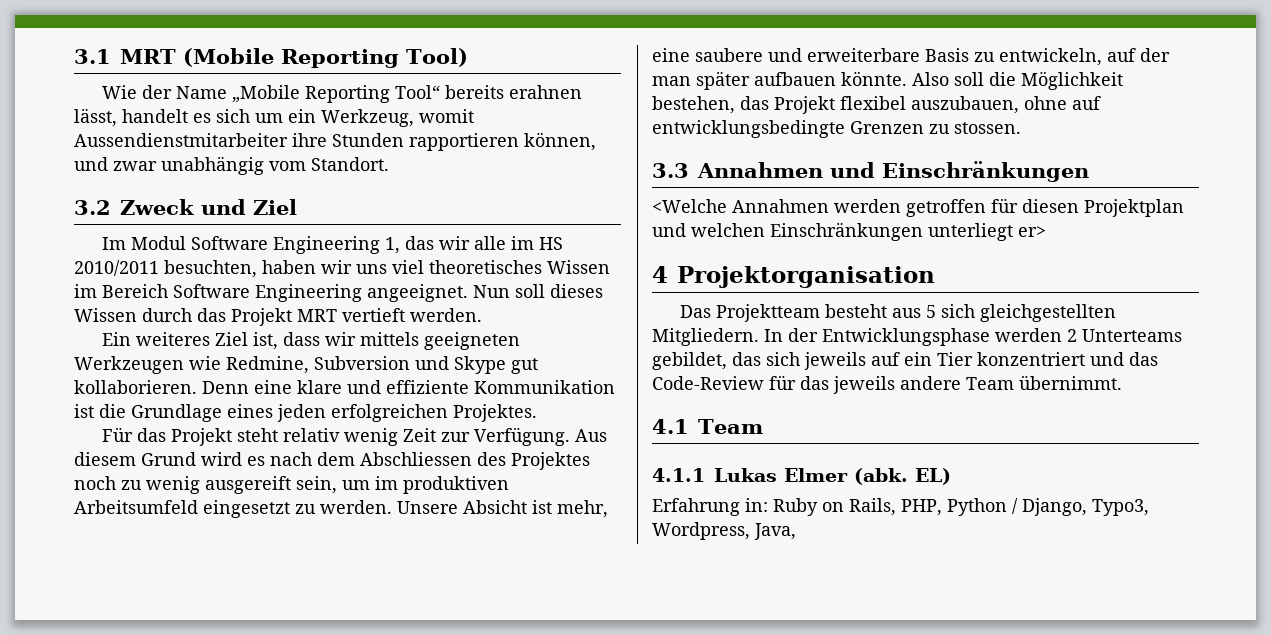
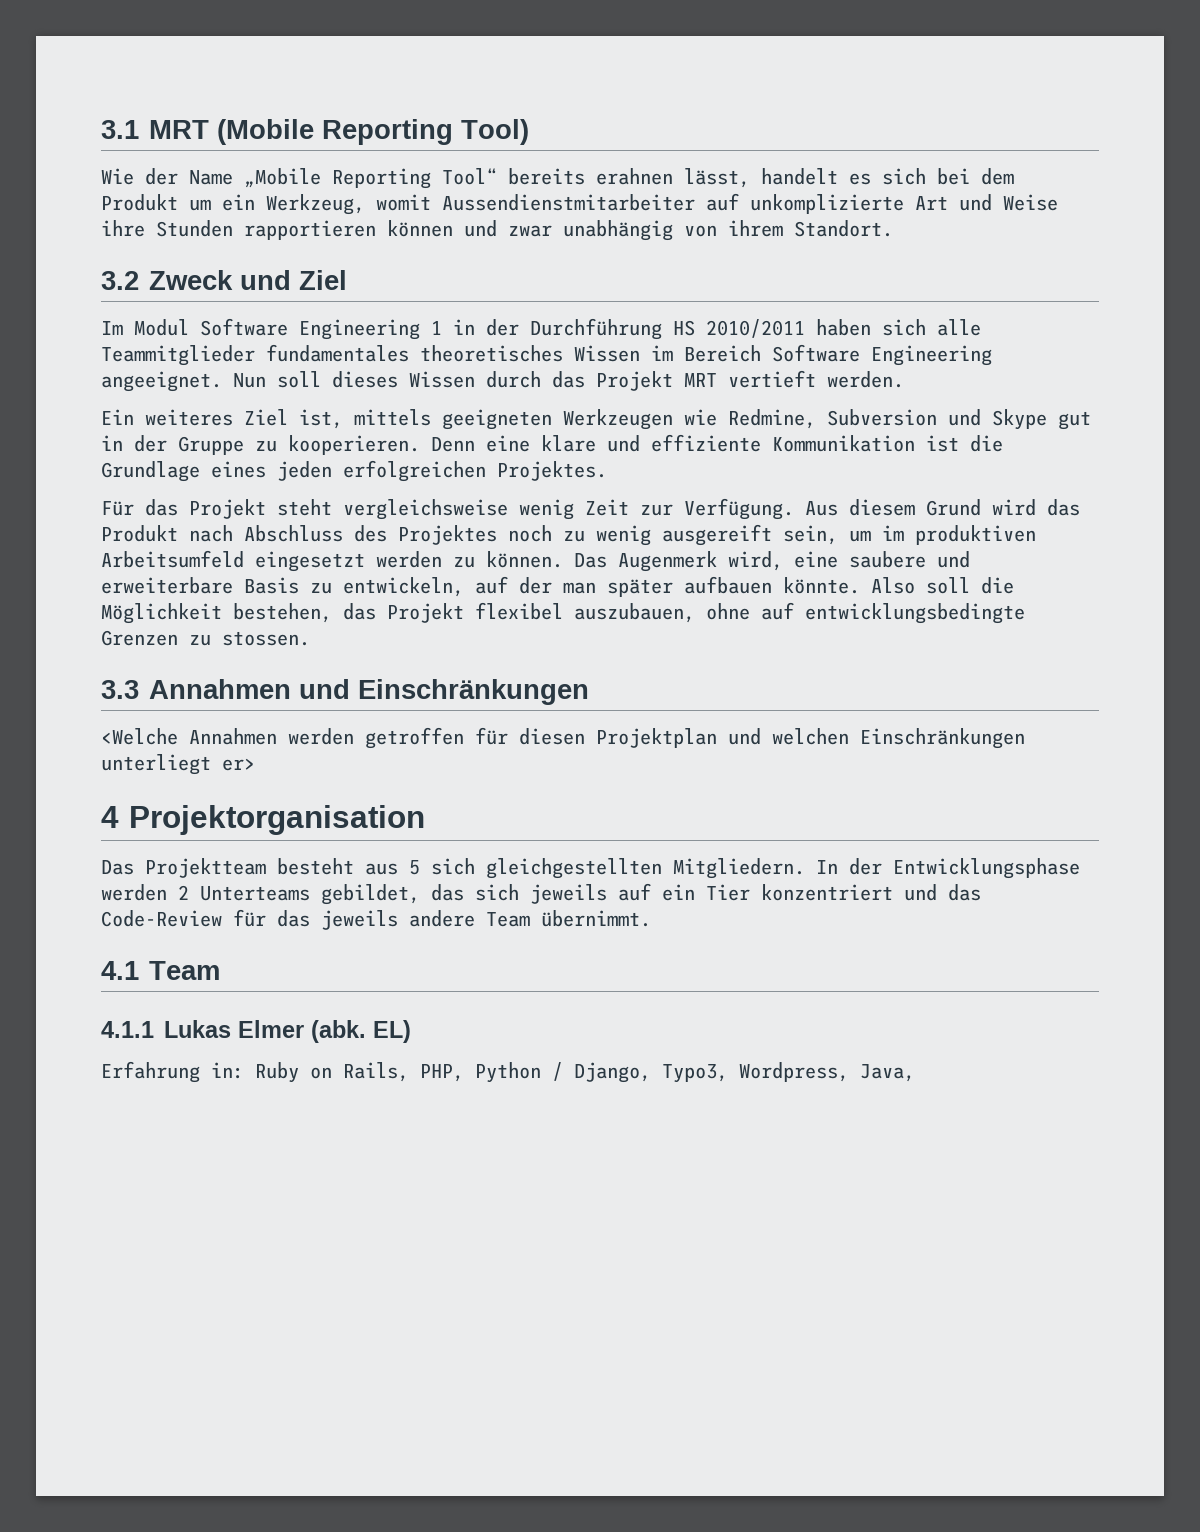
(250, 116) none -> [937,168,1014,185] [101,194,178,211] bei dem Produkt
(288, 140) none -> [706,193,1058,214] auf unkomplizierte Art und Weise
[524,132,596,151] können, -> [387,220,453,237] können
[269,161,306,171] vom -> [684,220,783,237] von ihrem
[385,236,564,254] [74,260,424,278] 1, das wir alle im HS 2010/2011 besuchten, haben wir uns viel -> [431,318,981,340] [101,344,409,366] 1 in der Durchführung HS 2010/2011 haben sich alle Teammitglieder fundamentales
[283,332,357,346] dass wir -> (343, 419) none
[74,380,197,394] kollaborieren. -> [101,435,420,455] in der Gruppe zu kooperieren.
[283,428,341,442] relativ -> [343,499,508,520] vergleichsweise
[247,452,472,466] es nach dem Abschliessen -> [1047,499,1080,516] [101,525,343,542] das Produkt nach Abschluss
[295,500,608,518] zu werden. Unsere Absicht ist mehr, -> [376,551,783,572] werden zu können. Das Augenmerk wird,

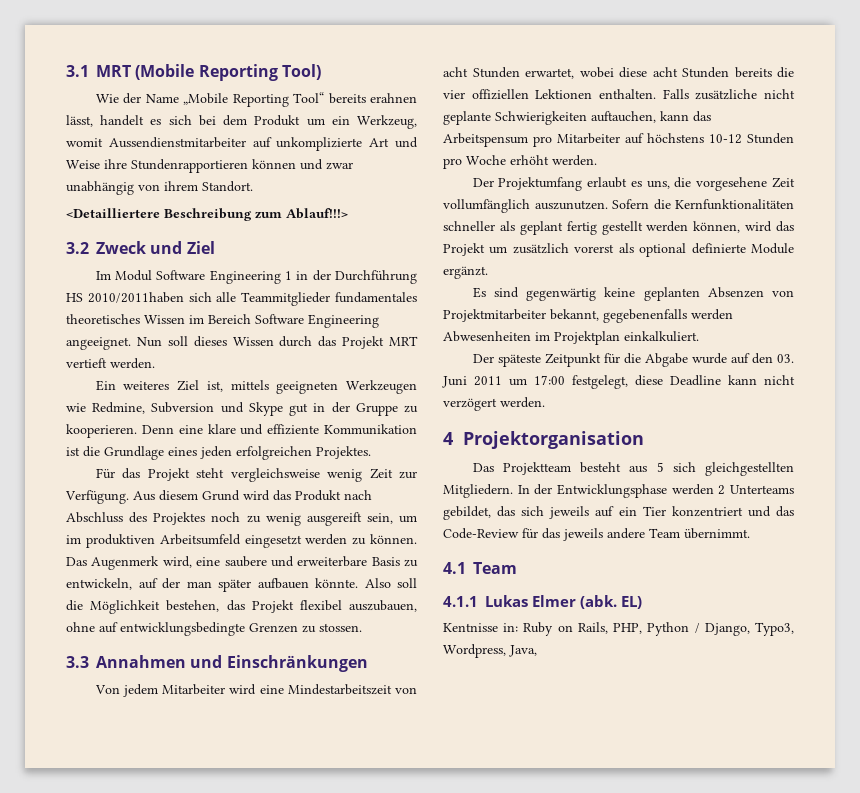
[156,220,376,240] Stunden rapportieren -> [131,159,248,173] Stundenrapportieren
(893, 228) none -> [66,208,348,221] // <Detailliertere Beschreibung zum Ablauf!!!>
[706,319,871,338] 2010/2011 haben -> [87,292,184,303] 2010/2011haben
[101,727,1025,749] [101,754,255,775] <Welche Annahmen werden getroffen für diesen Projektplan und welchen Einschränkungen unterliegt er> -> [94,684,418,697] [443,67,794,79] [443,89,795,100] [443,111,711,125] [443,133,794,147] [443,155,597,169] [472,177,795,191] [443,199,794,213] [443,221,794,235] [443,243,794,257] [443,266,488,279] [472,287,794,301] [443,309,733,323] [443,331,699,345] [472,353,795,367] [442,375,795,389] [443,397,545,411] Von jedem Mitarbeiter wird eine Mindestarbeitszeit von acht Stunden erwartet, wobei diese acht Stunden bereits die vier offiziellen Lektionen enthalten. Falls zusätzliche nicht geplante Schwierigkeiten auftauchen, kann das Arbeitspensum pro Mitarbeiter auf höchstens 10-12 Stunden pro Woche erhöht werden. // Der Projektumfang erlaubt es uns, die vorgesehene Zeit vollumfänglich auszunutzen. Sofern die Kernfunktionalitäten schneller als geplant fertig gestellt werden können, wird das Projekt um zusätzlich vorerst als optional definierte Module ergänzt. // Es sind gegenwärtig keine geplanten Absenzen von Projektmitarbeiter bekannt, gegebenenfalls werden Abwesenheiten im Projektplan einkalkuliert. // Der späteste Zeitpunkt für die Abgabe wurde auf den 03. Juni 2011 um 17:00 festgelegt, diese Deadline kann nicht verzögert werden.
[101,1061,200,1083] Erfahrung -> [443,623,498,632] Kentnisse

